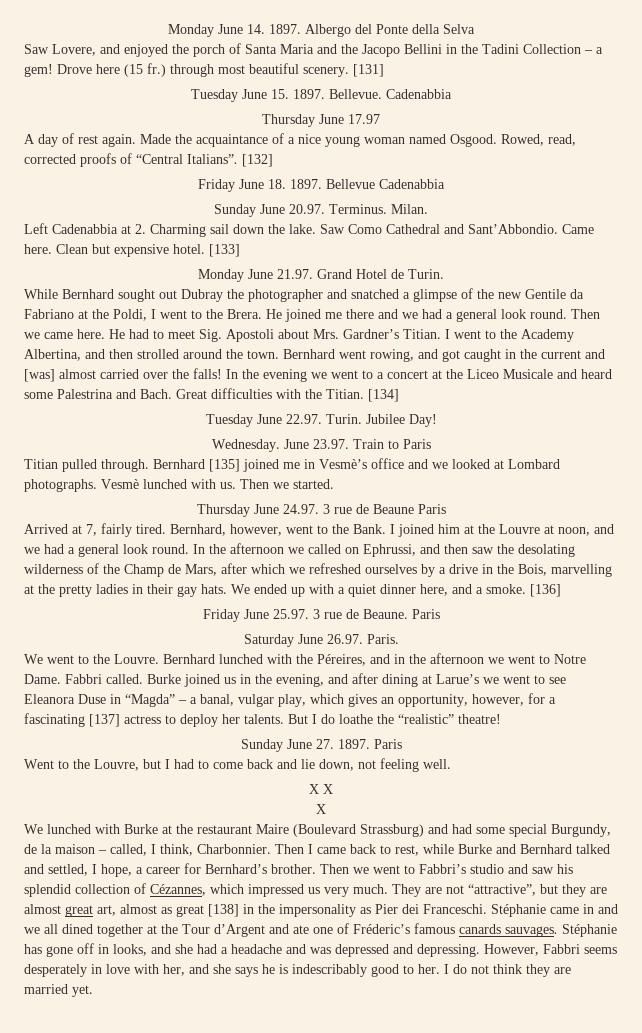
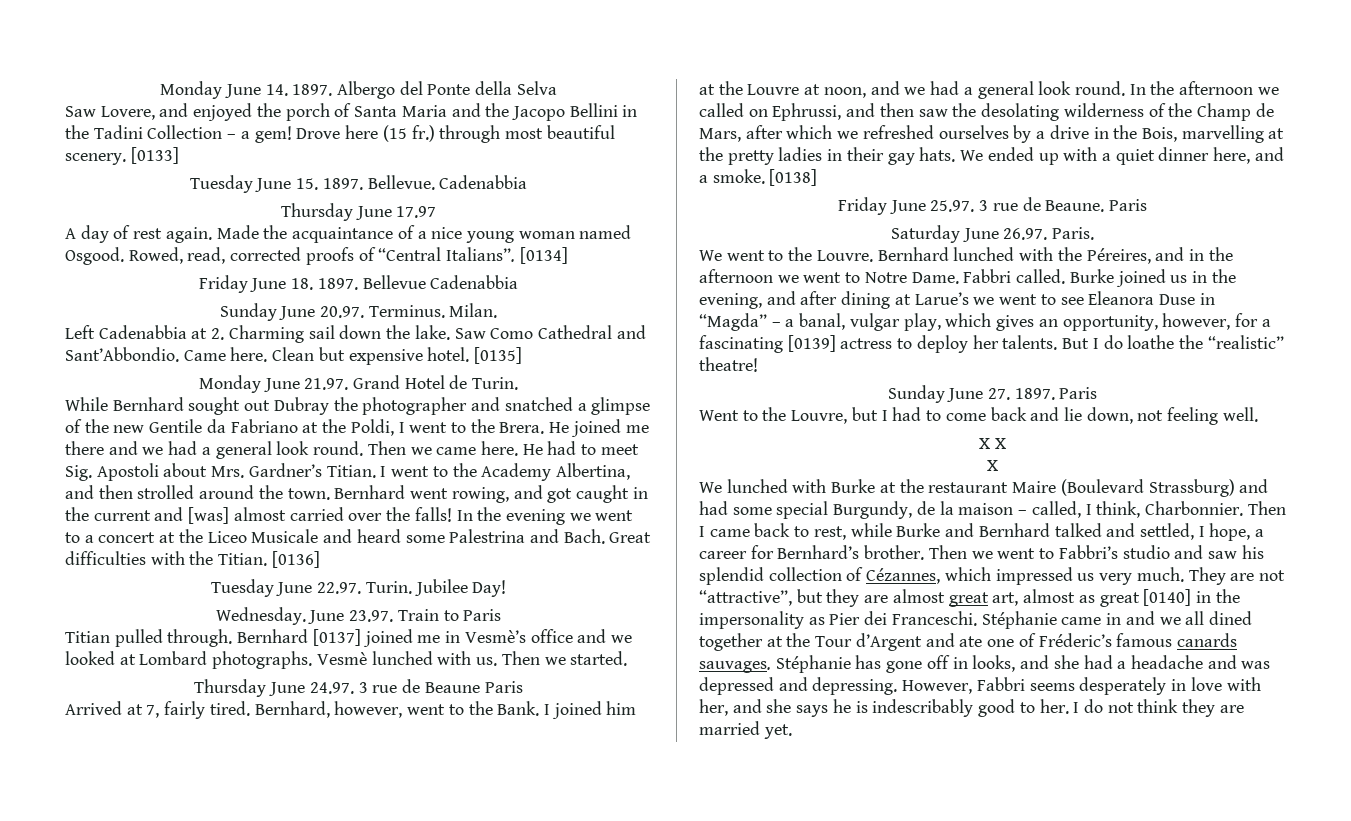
[353,64,384,77] [131] -> [130,147,179,164] [0133]
[242,154,273,167] [132] -> [519,247,568,264] [0134]
[209,244,240,257] [133] -> [474,347,523,364] [0135]
[368,389,399,402] [134] -> [271,551,320,568] [0136]
[209,459,240,472] [135] -> [312,629,361,646] [0137]
[530,584,561,597] [136] -> [769,169,818,186] [0138]
[89,714,120,727] [137] -> [787,335,836,352] [0139]
[208,904,239,917] [138] -> [1143,589,1192,606] [0140]

